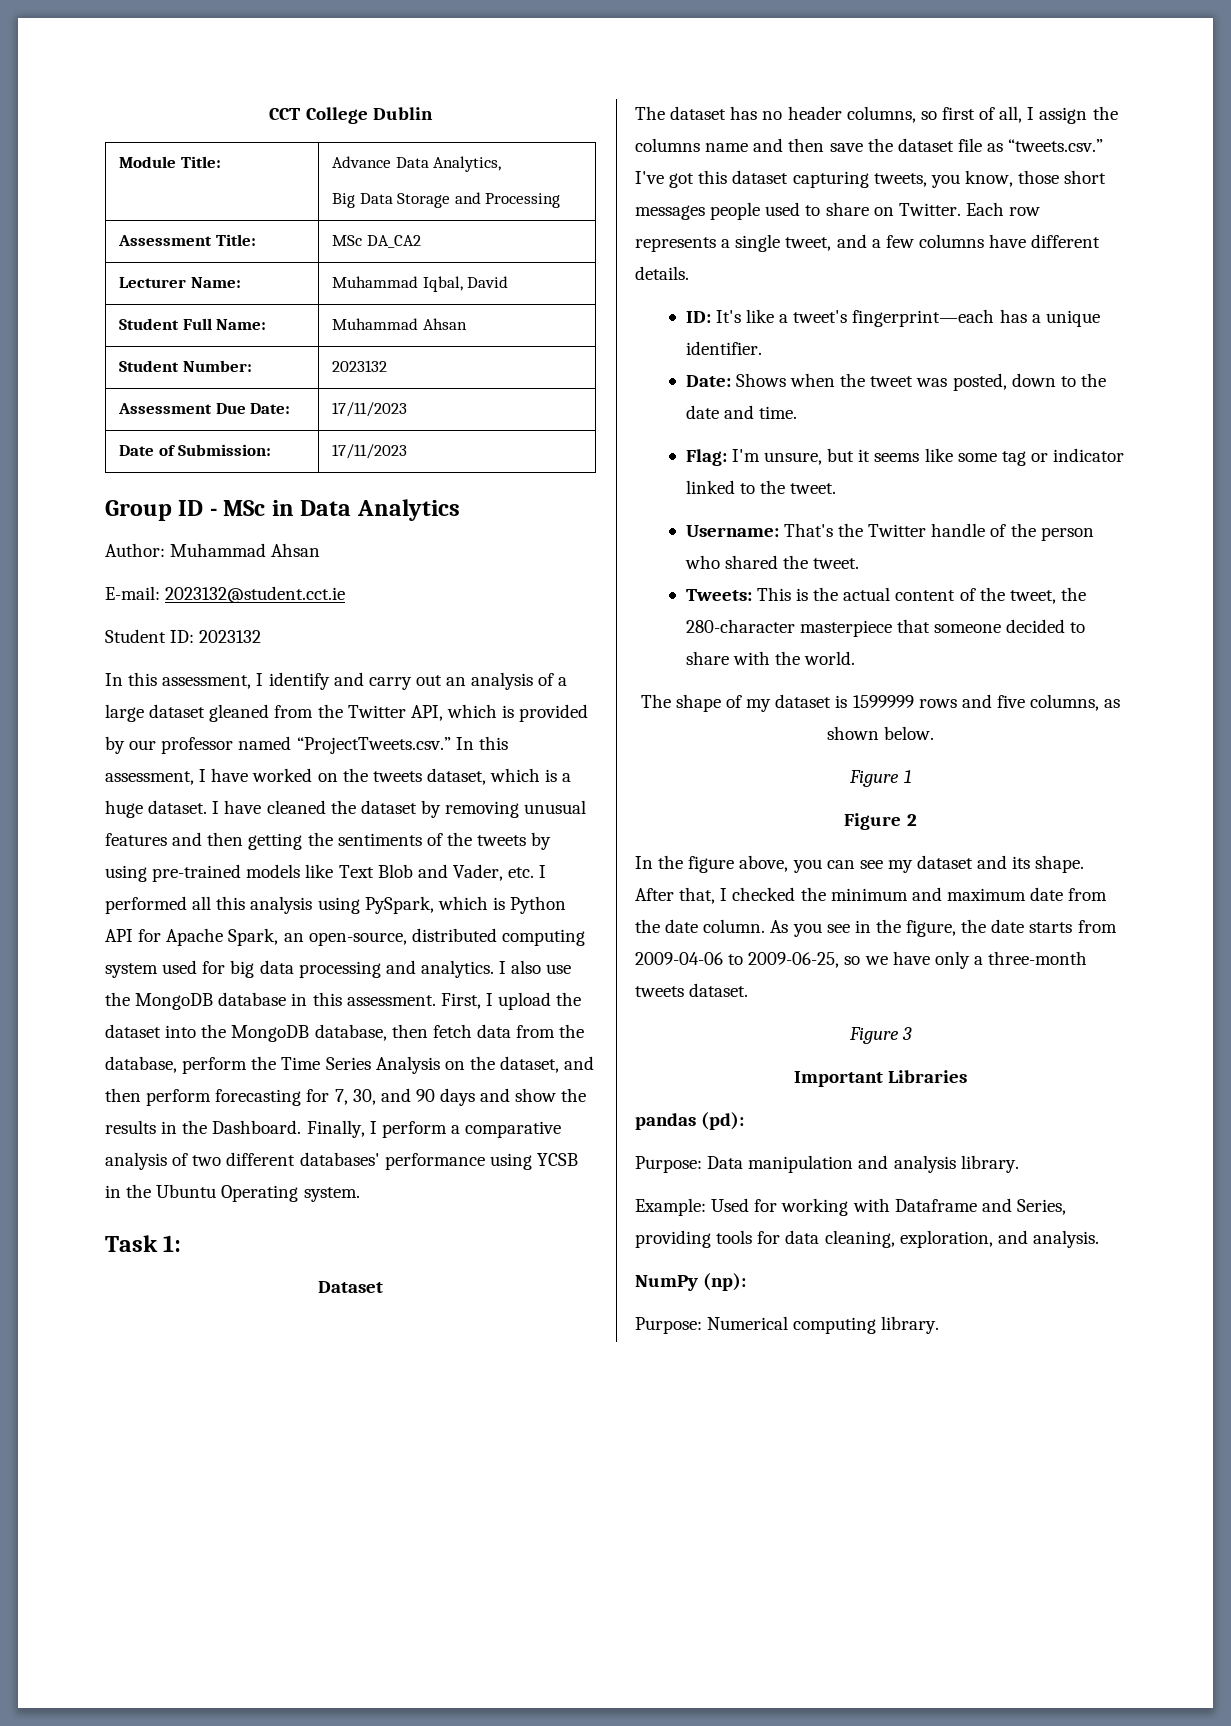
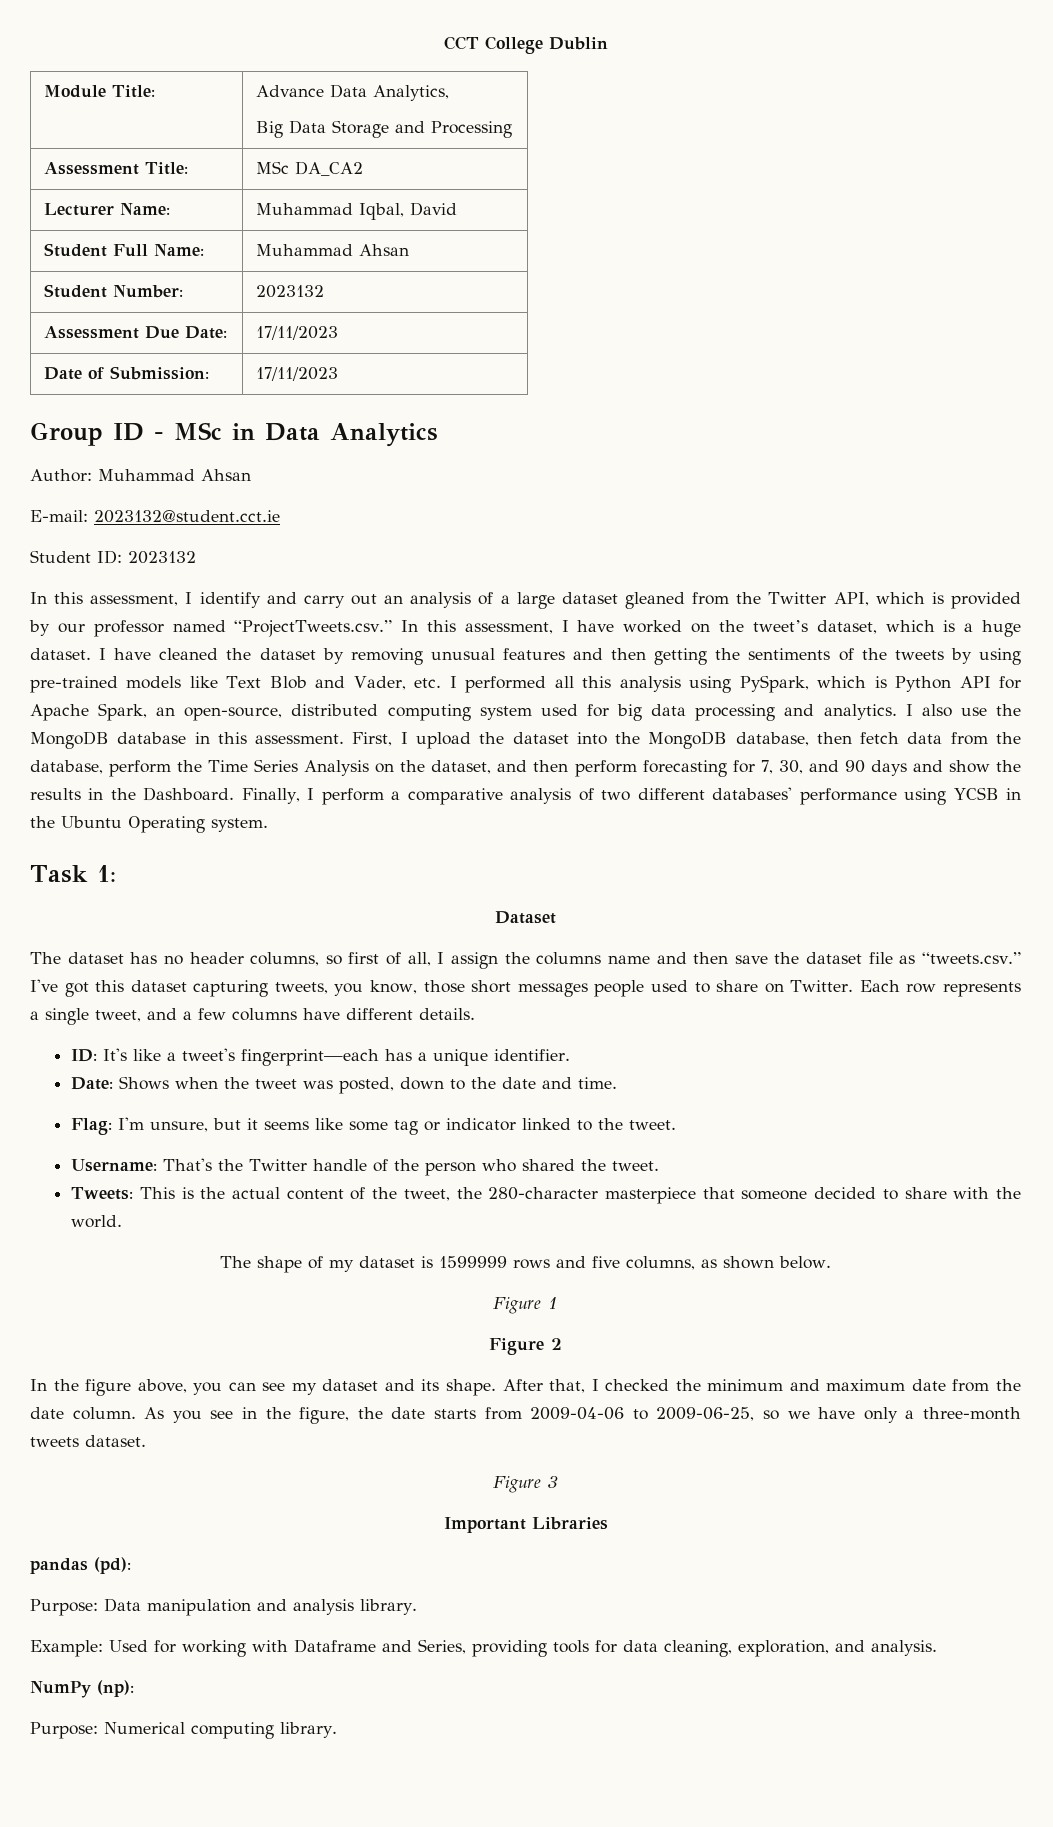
[372,771,422,782] tweets -> [752,620,808,632] tweet’s

